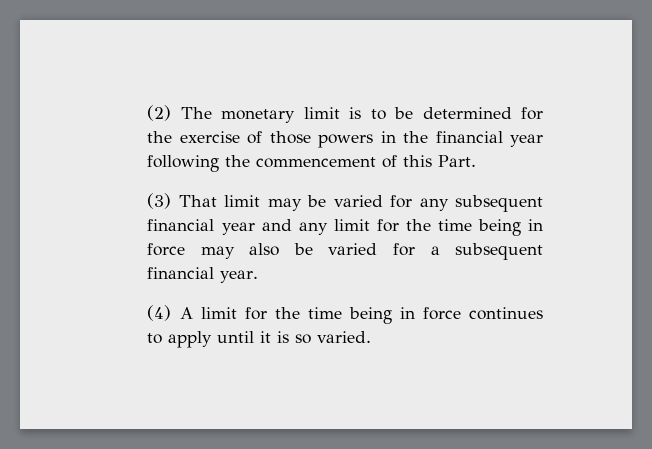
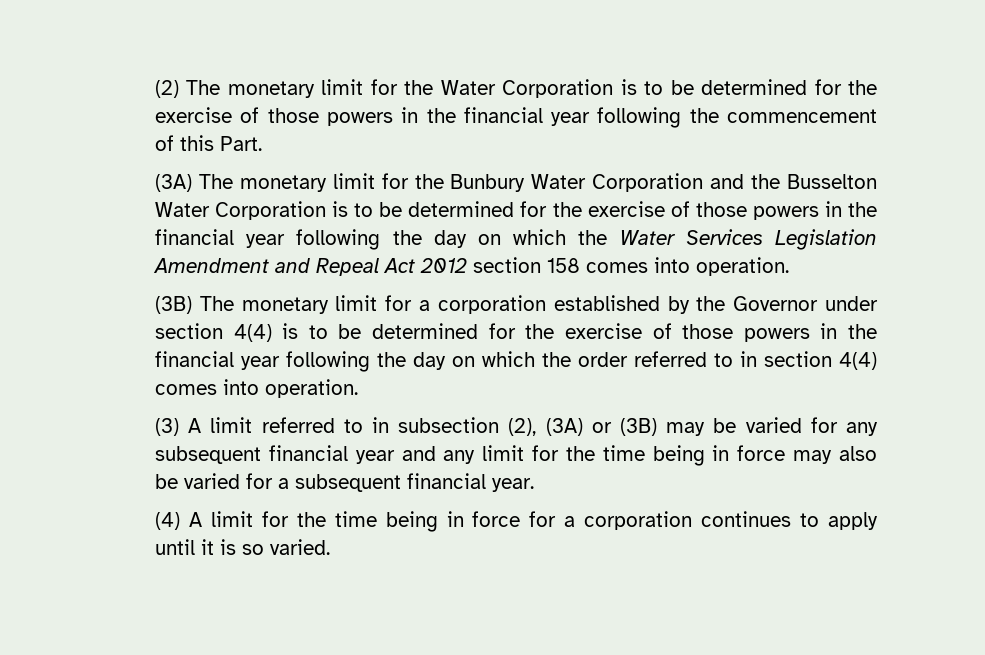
(340, 113) none -> [370,79,614,98] for the Water Corporation
[147,193,261,209] (3) That limit -> [154,173,878,192] [154,201,877,220] [154,229,877,250] [152,257,789,276] [154,295,878,314] [154,323,878,342] [154,351,877,372] [154,379,358,398] [154,417,657,436] (3A) The monetary limit for the Bunbury Water Corporation and the Busselton Water Corporation is to be determined for the exercise of those powers in the financial year following the day on which the Water Services Legislation Amendment and Repeal Act 2012 section 158 comes into operation. // (3B) The monetary limit for a corporation established by the Governor under section 4(4) is to be determined for the exercise of those powers in the financial year following the day on which the order referred to in section 4(4) comes into operation. // (3) A limit referred to in subsection (2), (3A) or (3B)
(461, 313) none -> [529,511,693,530] for a corporation

